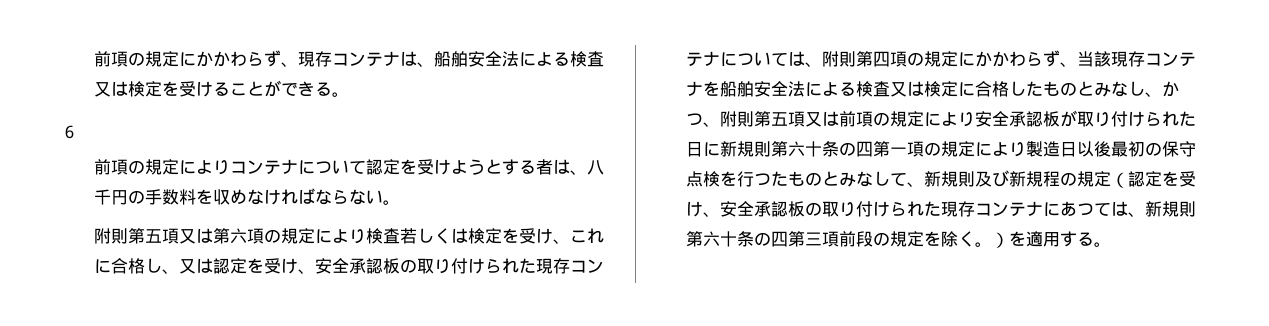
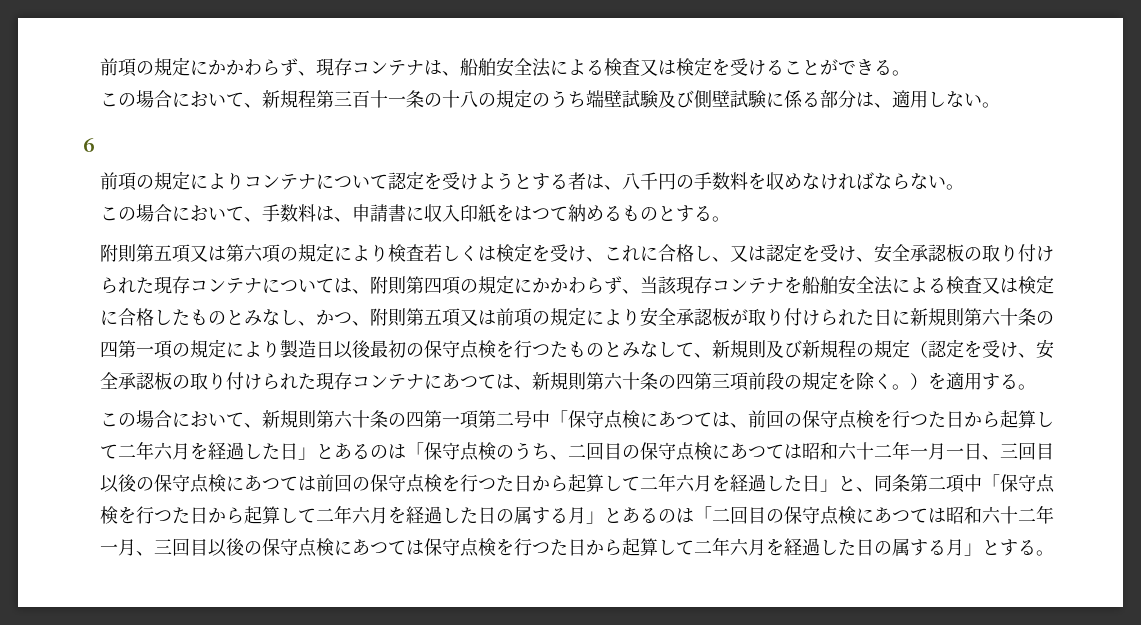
(349, 94) none -> [100,89,1001,108] // この場合において、新規程第三百十一条の十八の規定のうち端壁試験及び側壁試験に係る部分は、適用しない。
(400, 202) none -> [100,204,731,223] // この場合において、手数料は、申請書に収入印紙をはつて納めるものとする。
(1111, 244) none -> [100,410,1055,429] [100,441,1055,461] [100,473,1056,493] [100,505,1055,525] [100,537,1055,557] // この場合において、新規則第六十条の四第一項第二号中「保守点検にあつては、前回の保守点検を行つた日から起算して二年六月を経過した日」とあるのは「保守点検のうち、二回目の保守点検にあつては昭和六十二年一月一日、三回目以後の保守点検にあつては前回の保守点検を行つた日から起算して二年六月を経過した日」と、同条第二項中「保守点検を行つた日から起算して二年六月を経過した日の属する月」とあるのは「二回目の保守点検にあつては昭和六十二年一月、三回目以後の保守点検にあつては保守点検を行つた日から起算して二年六月を経過した日の属する月」とする。

